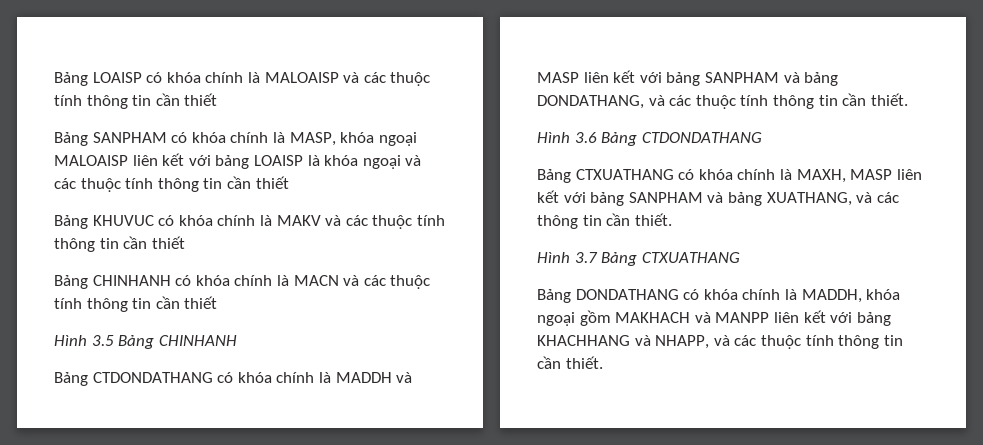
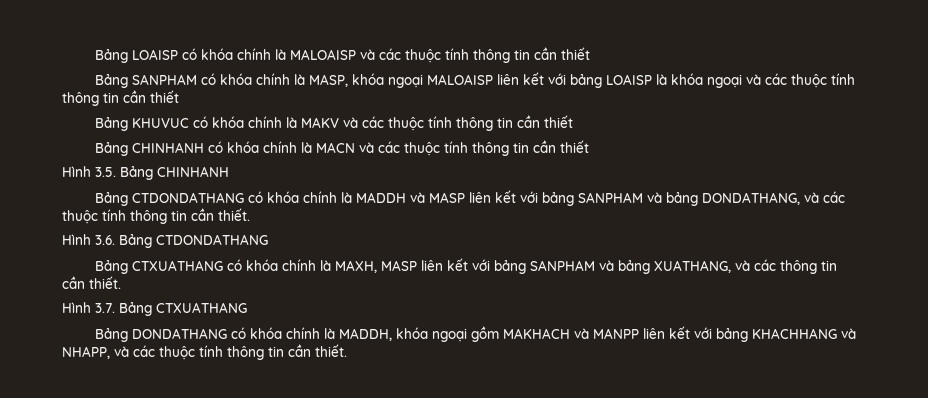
[91,335,114,346] 3.5 -> [95,167,116,177] 3.5.
[574,132,597,143] 3.6 -> [95,235,115,245] 3.6.
[574,252,598,263] 3.7 -> [95,303,115,313] 3.7.

